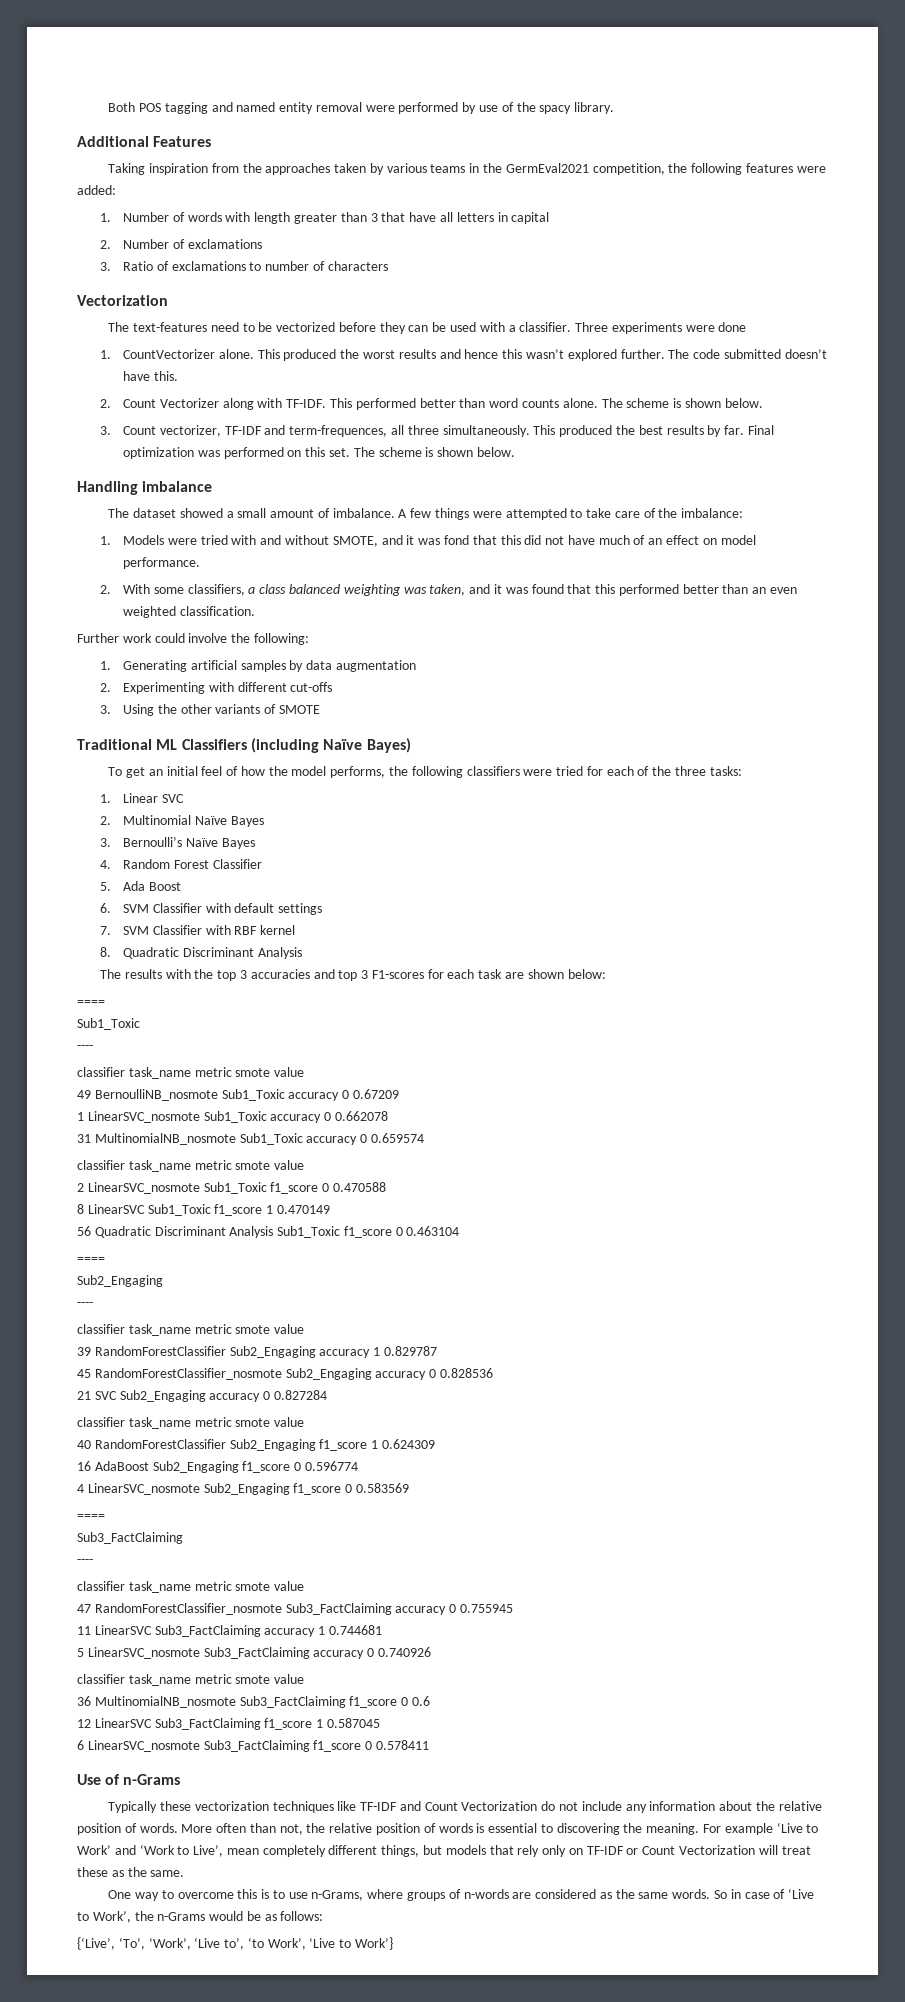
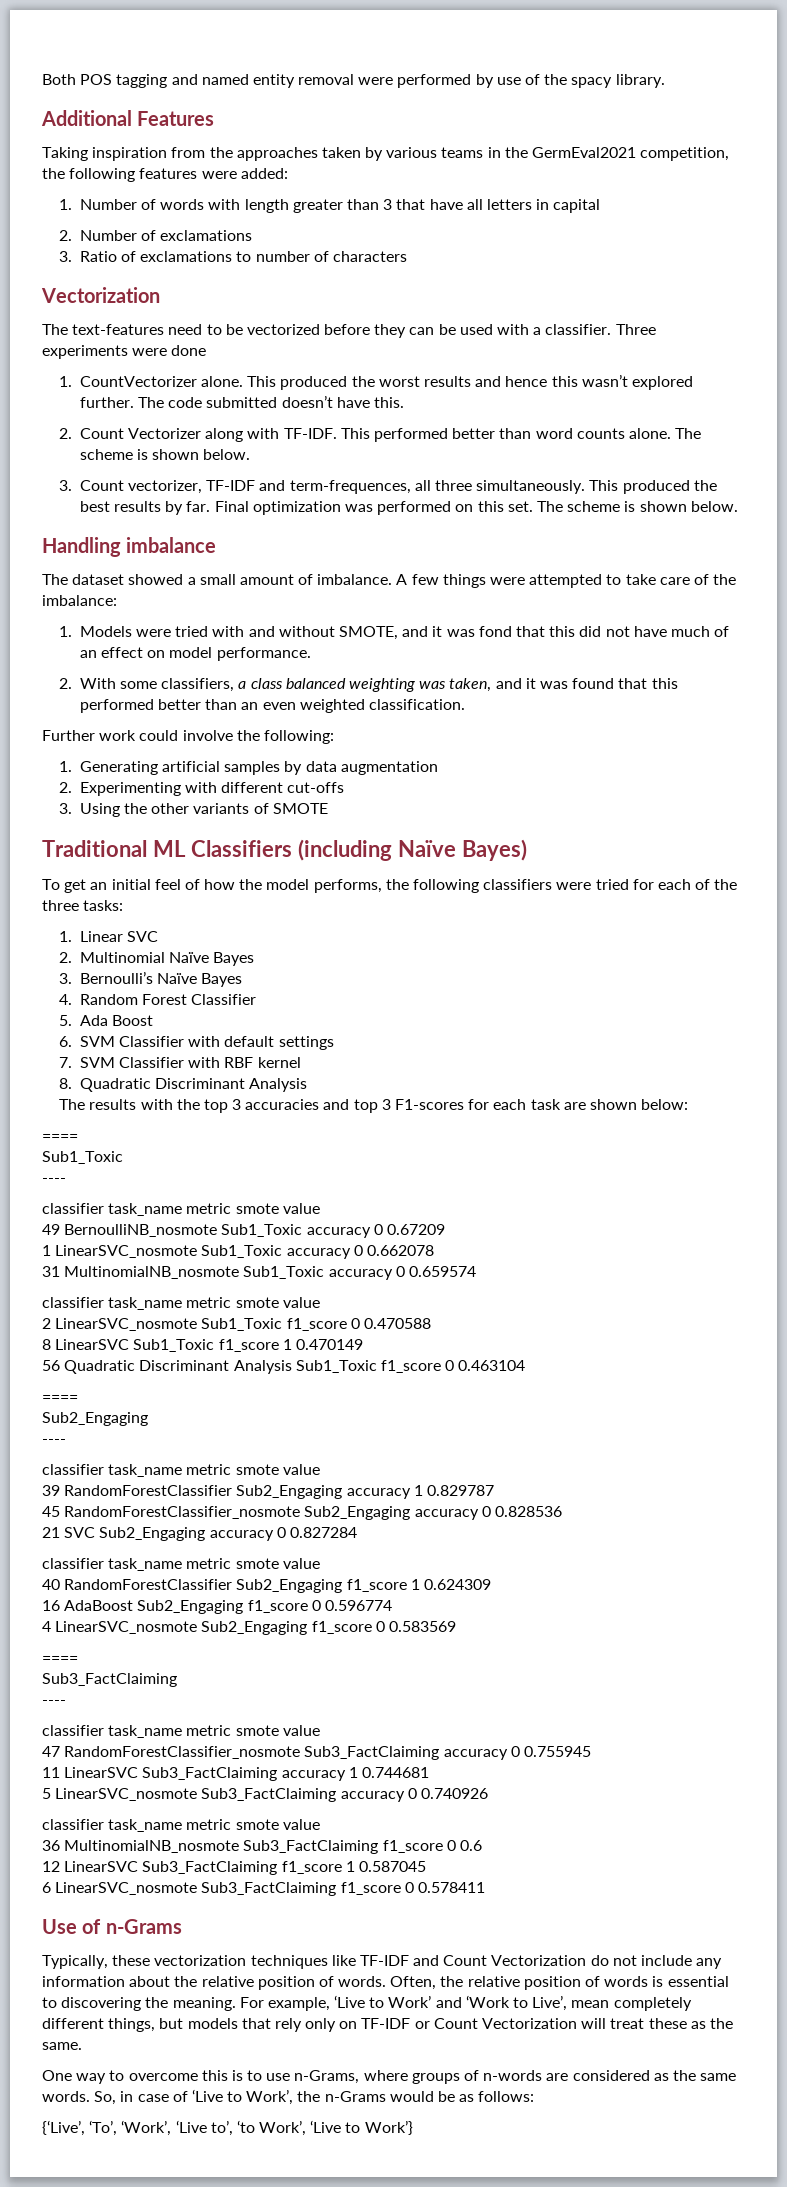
[108,1801,158,1813] Typically -> [42,1955,108,1969] Typically,
[181,1823,303,1835] More often than not, -> [390,1976,437,1990] Often,
[724,1823,773,1835] example -> [267,1997,330,2011] example,
[714,1890,728,1899] So -> [94,2091,117,2105] So,

